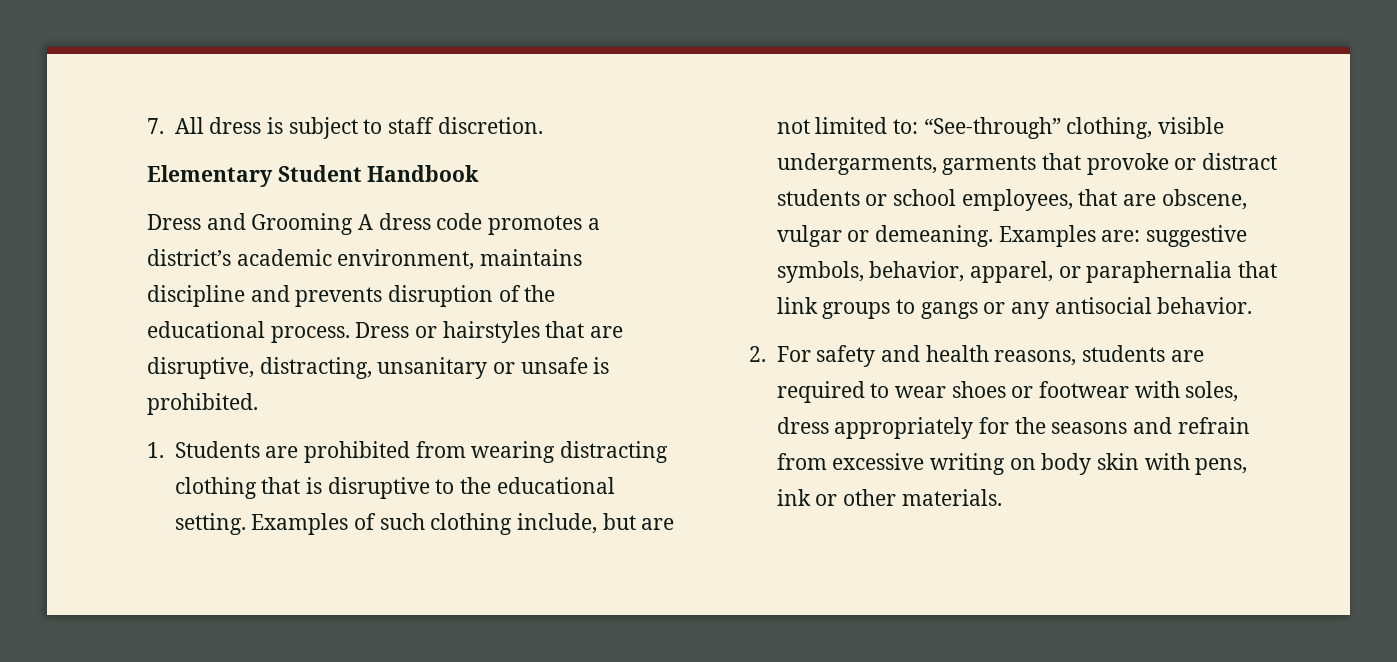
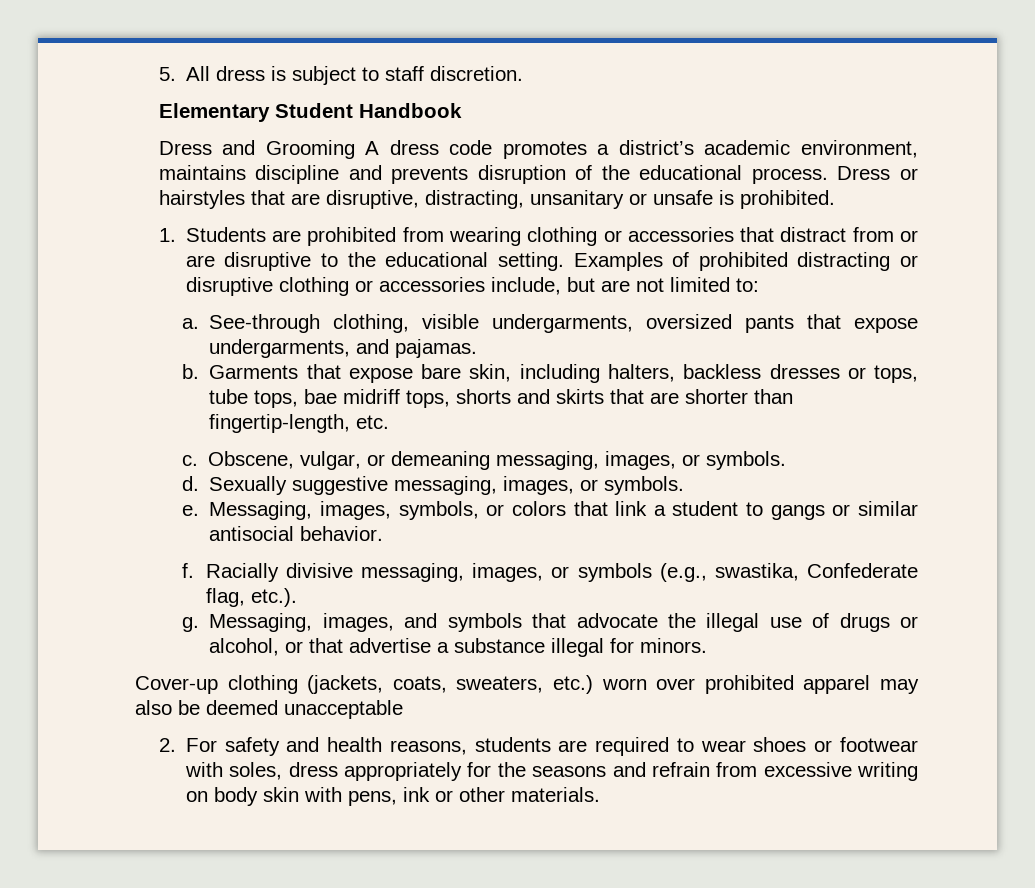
[147,118,165,134] 7. -> [158,67,176,81] 5.
[559,441,668,463] [174,477,322,499] distracting clothing that is -> [527,227,918,246] [185,255,215,267] clothing or accessories that distract from or are
[379,513,513,535] such clothing -> [698,252,918,271] [185,277,485,296] prohibited distracting or disruptive clothing or accessories
[923,117,1061,139] “See-through” -> [182,314,321,333] // a. See-through
[942,153,1277,175] [776,189,1247,211] [776,225,1247,247] [776,261,1277,283] [776,297,891,319] garments that provoke or distract students or school employees, that are obscene, vulgar or demeaning. Examples are: suggestive symbols, behavior, apparel, or paraphernalia that link groups -> [646,314,919,333] [209,339,478,358] [182,364,918,383] [209,389,794,408] [209,414,390,433] [182,451,787,470] [182,476,685,495] [182,501,739,520] oversized pants that expose undergarments, and pajamas. // b. Garments that expose bare skin, including halters, backless dresses or tops, tube tops, bae midriff tops, shorts and skirts that are shorter than fingertip-length, etc. // c. Obscene, vulgar, or demeaning messaging, images, or symbols. // d. Sexually suggestive messaging, images, or symbols. // e. Messaging, images, symbols, or colors that link a student
[1010,302,1049,319] any -> [857,501,918,516] similar
(1253, 305) none -> [182,563,918,582] [205,588,297,607] [182,613,918,632] [209,638,708,657] [135,675,920,694] [135,700,403,719] // f. Racially divisive messaging, images, or symbols (e.g., swastika, Confederate flag, etc.). // g. Messaging, images, and symbols that advocate the illegal use of drugs or alcohol, or that advertise a substance illegal for minors. // Cover-up clothing (jackets, coats, sweaters, etc.) worn over prohibited apparel may also be deemed unacceptable

